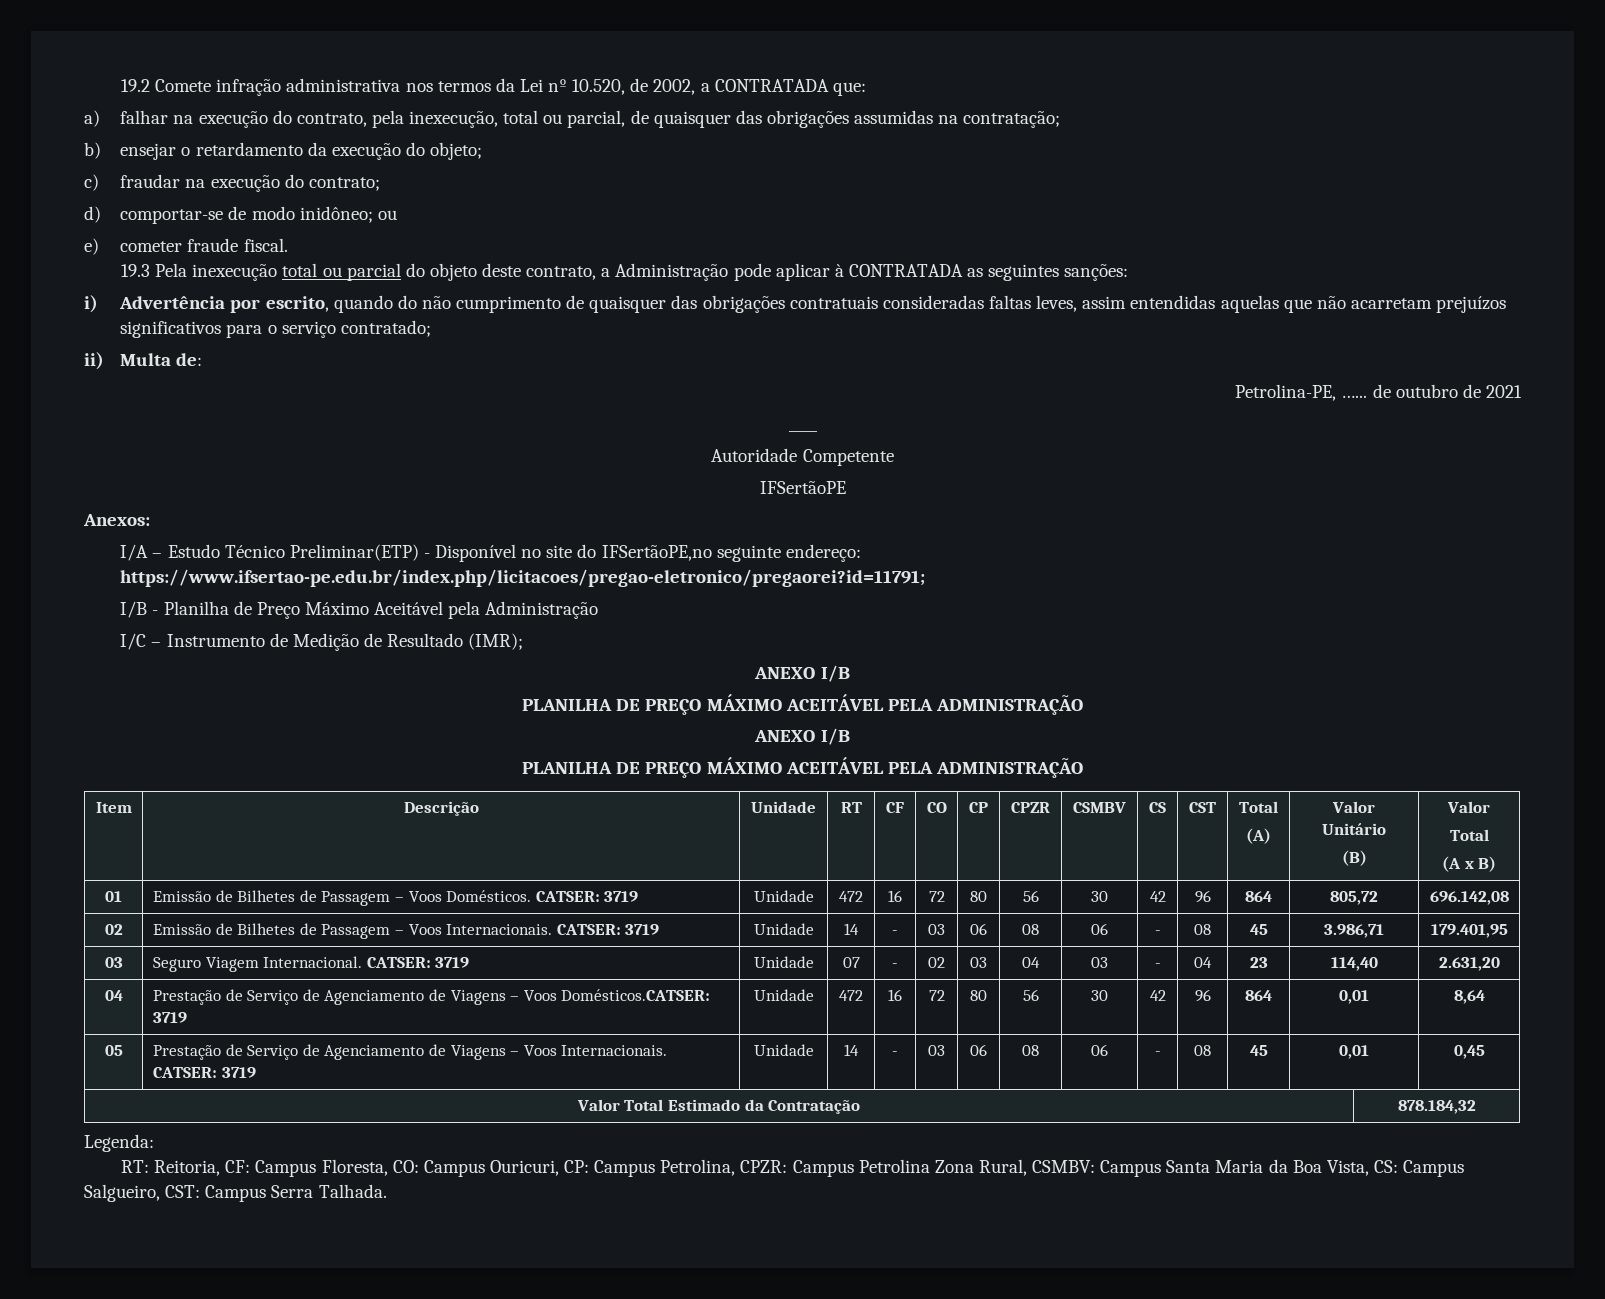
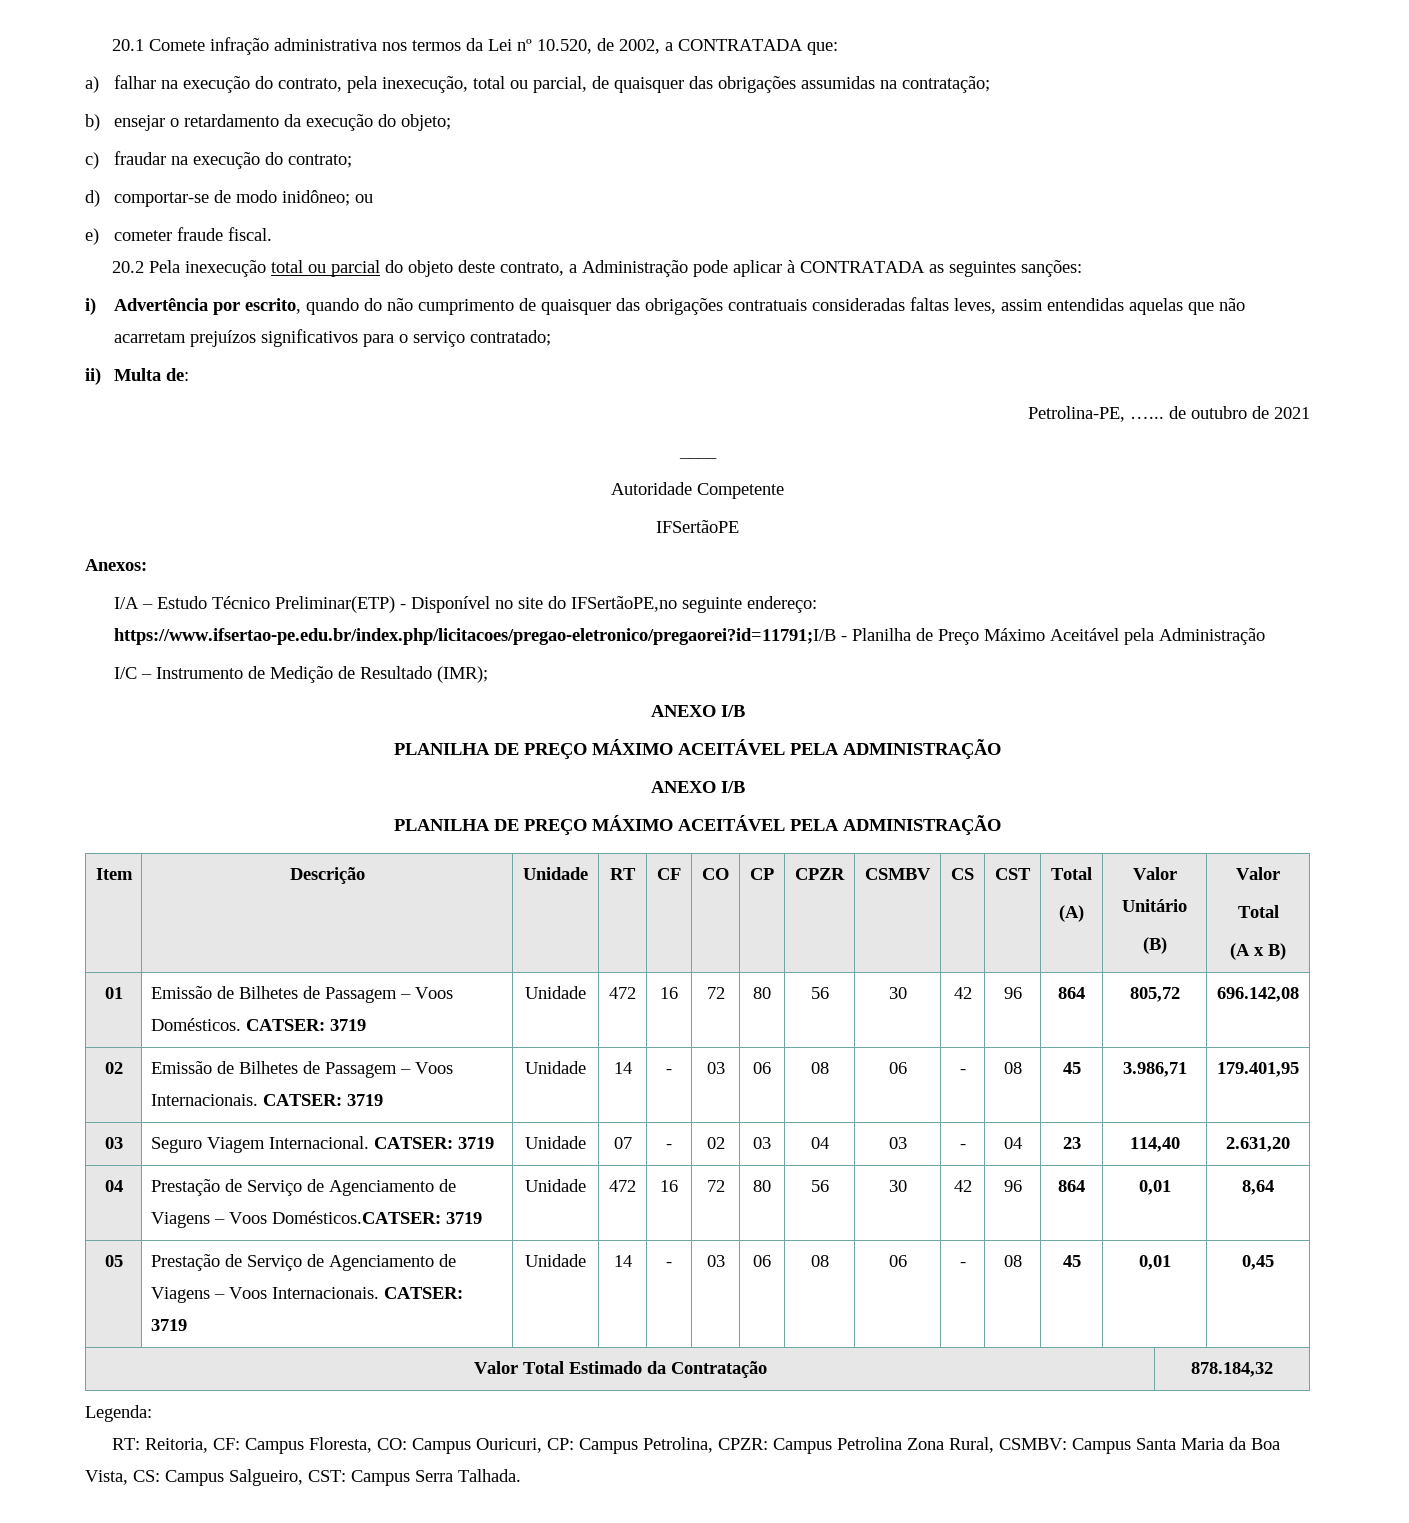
[120,79,150,92] 19.2 -> [112,39,145,51] 20.1
[120,264,150,277] 19.3 -> [112,261,145,273] 20.2
[120,569,926,587] [120,601,148,618] https://www.ifsertao-pe.edu.br/index.php/licitacoes/pregao-eletronico/pregaorei?id=11791; // I/B -> [113,628,836,645] https://www.ifsertao-pe.edu.br/index.php/licitacoes/pregao-eletronico/pregaorei?id=11791;I/B

